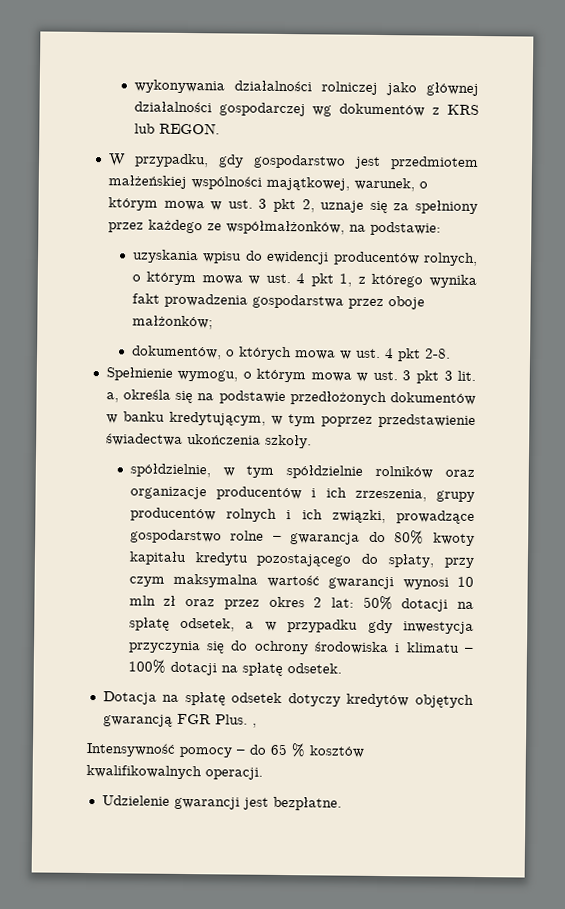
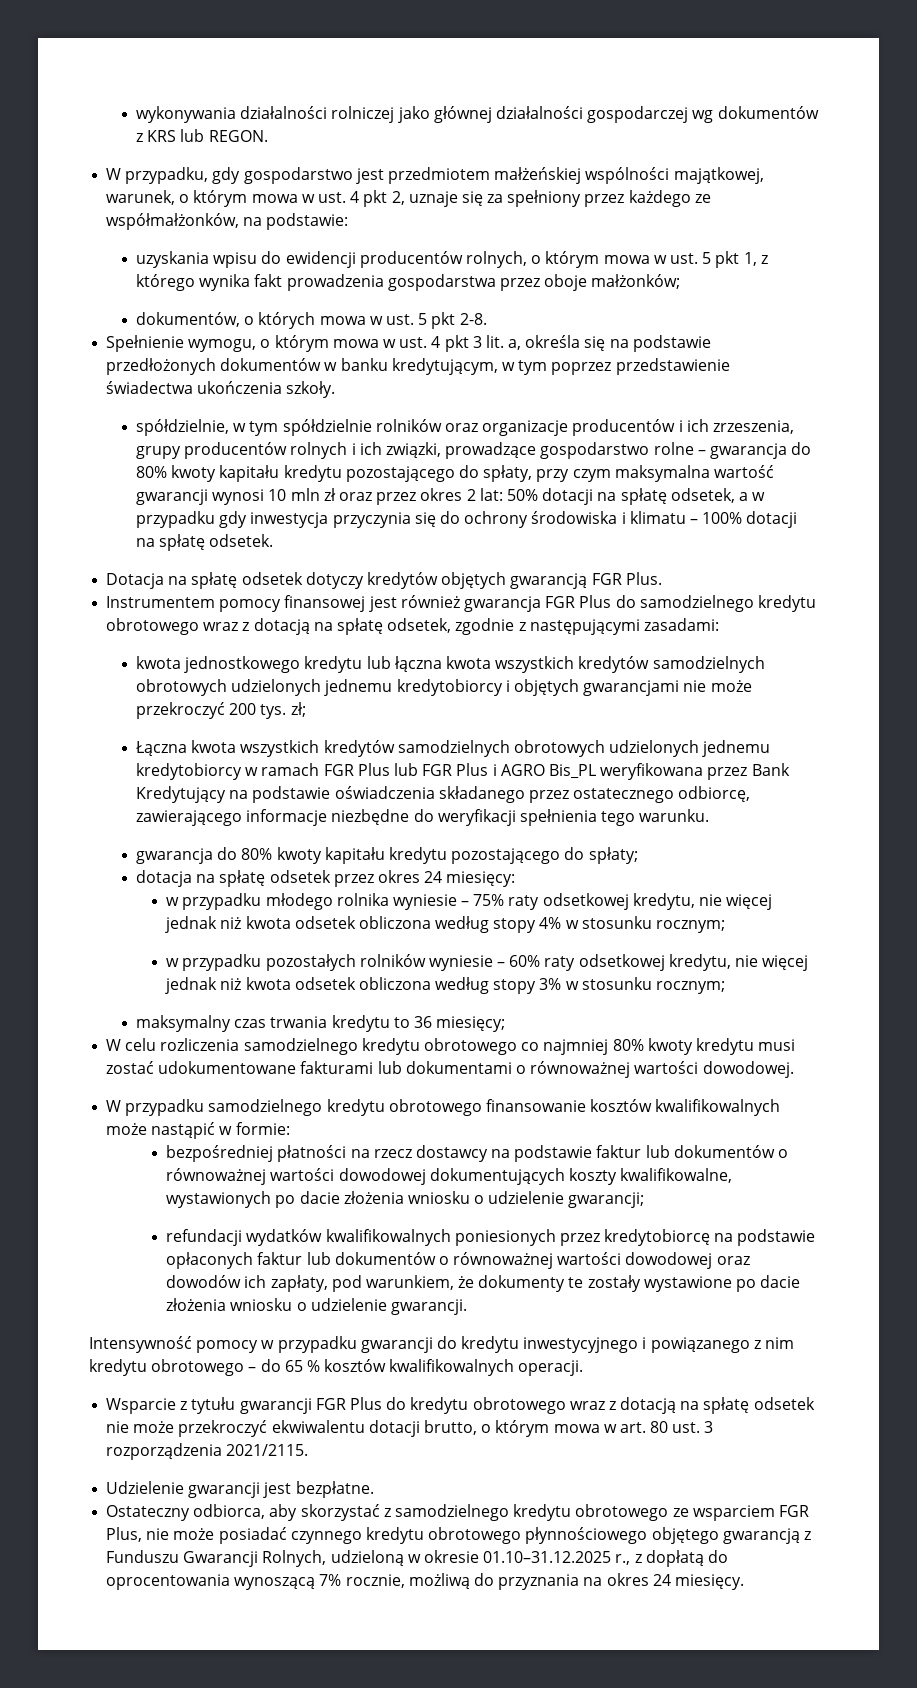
[258,198,268,209] 3 -> [350,191,360,203] 4
[296,273,306,284] 4 -> [702,252,712,264] 5
[383,348,394,359] 4 -> [418,313,428,325] 5
[402,370,412,381] 3 -> [431,336,441,348] 4
[251,723,257,728] [86,743,232,758] , // Intensywność pomocy -> [106,595,816,612] [106,618,719,635] [136,656,765,673] [136,679,752,696] [136,702,306,719] [136,740,771,757] [136,763,790,780] [136,786,751,803] [136,809,710,826] [136,847,638,864] [136,870,516,887] [166,893,773,910] [165,916,726,933] [166,954,809,971] [165,977,726,994] [136,1015,506,1032] [106,1038,796,1055] [106,1061,794,1078] [106,1099,781,1116] [106,1122,290,1139] [166,1145,789,1162] [166,1168,733,1185] [166,1191,645,1208] [166,1229,816,1246] [166,1252,750,1269] [166,1275,801,1292] [166,1298,467,1315] [89,1336,795,1353] [89,1359,245,1376] // Instrumentem pomocy finansowej jest również gwarancja FGR Plus do samodzielnego kredytu obrotowego wraz z dotacją na spłatę odsetek, zgodnie z następującymi zasadami: // kwota jednostkowego kredytu lub łączna kwota wszystkich kredytów samodzielnych obrotowych udzielonych jednemu kredytobiorcy i objętych gwarancjami nie może przekroczyć 200 tys. zł; // Łączna kwota wszystkich kredytów samodzielnych obrotowych udzielonych jednemu kredytobiorcy w ramach FGR Plus lub FGR Plus i AGRO Bis_PL weryfikowana przez Bank Kredytujący na podstawie oświadczenia składanego przez ostatecznego odbiorcę, zawierającego informacje niezbędne do weryfikacji spełnienia tego warunku. // gwarancja do 80% kwoty kapitału kredytu pozostającego do spłaty; // dotacja na spłatę odsetek przez okres 24 miesięcy: // w przypadku młodego rolnika wyniesie – 75% raty odsetkowej kredytu, nie więcej jednak niż kwota odsetek obliczona według stopy 4% w stosunku rocznym; // w przypadku pozostałych rolników wyniesie – 60% raty odsetkowej kredytu, nie więcej jednak niż kwota odsetek obliczona według stopy 3% w stosunku rocznym; // maksymalny czas trwania kredytu to 36 miesięcy; // W celu rozliczenia samodzielnego kredytu obrotowego co najmniej 80% kwoty kredytu musi zostać udokumentowane fakturami lub dokumentami o równoważnej wartości dowodowej. // W przypadku samodzielnego kredytu obrotowego finansowanie kosztów kwalifikowalnych może nastąpić w formie: // bezpośredniej płatności na rzecz dostawcy na podstawie faktur lub dokumentów o równoważnej wartości dowodowej dokumentujących koszty kwalifikowalne, wystawionych po dacie złożenia wniosku o udzielenie gwarancji; // refundacji wydatków kwalifikowalnych poniesionych przez kredytobiorcę na podstawie opłaconych faktur lub dokumentów o równoważnej wartości dowodowej oraz dowodów ich zapłaty, pod warunkiem, że dokumenty te zostały wystawione po dacie złożenia wniosku o udzielenie gwarancji. // Intensywność pomocy w przypadku gwarancji do kredytu inwestycyjnego i powiązanego z nim kredytu obrotowego
[101,795,342,811] Udzielenie gwarancji jest bezpłatne. -> [106,1397,815,1414] [106,1420,714,1437] [106,1443,309,1460] [106,1481,374,1498] [106,1504,809,1521] [106,1527,811,1544] [106,1550,728,1567] [106,1573,744,1590] Wsparcie z tytułu gwarancji FGR Plus do kredytu obrotowego wraz z dotacją na spłatę odsetek nie może przekroczyć ekwiwalentu dotacji brutto, o którym mowa w art. 80 ust. 3 rozporządzenia 2021/2115. // Udzielenie gwarancji jest bezpłatne. // Ostateczny odbiorca, aby skorzystać z samodzielnego kredytu obrotowego ze wsparciem FGR Plus, nie może posiadać czynnego kredytu obrotowego płynnościowego objętego gwarancją z Funduszu Gwarancji Rolnych, udzieloną w okresie 01.10–31.12.2025 r., z dopłatą do oprocentowania wynoszącą 7% rocznie, możliwą do przyznania na okres 24 miesięcy.

